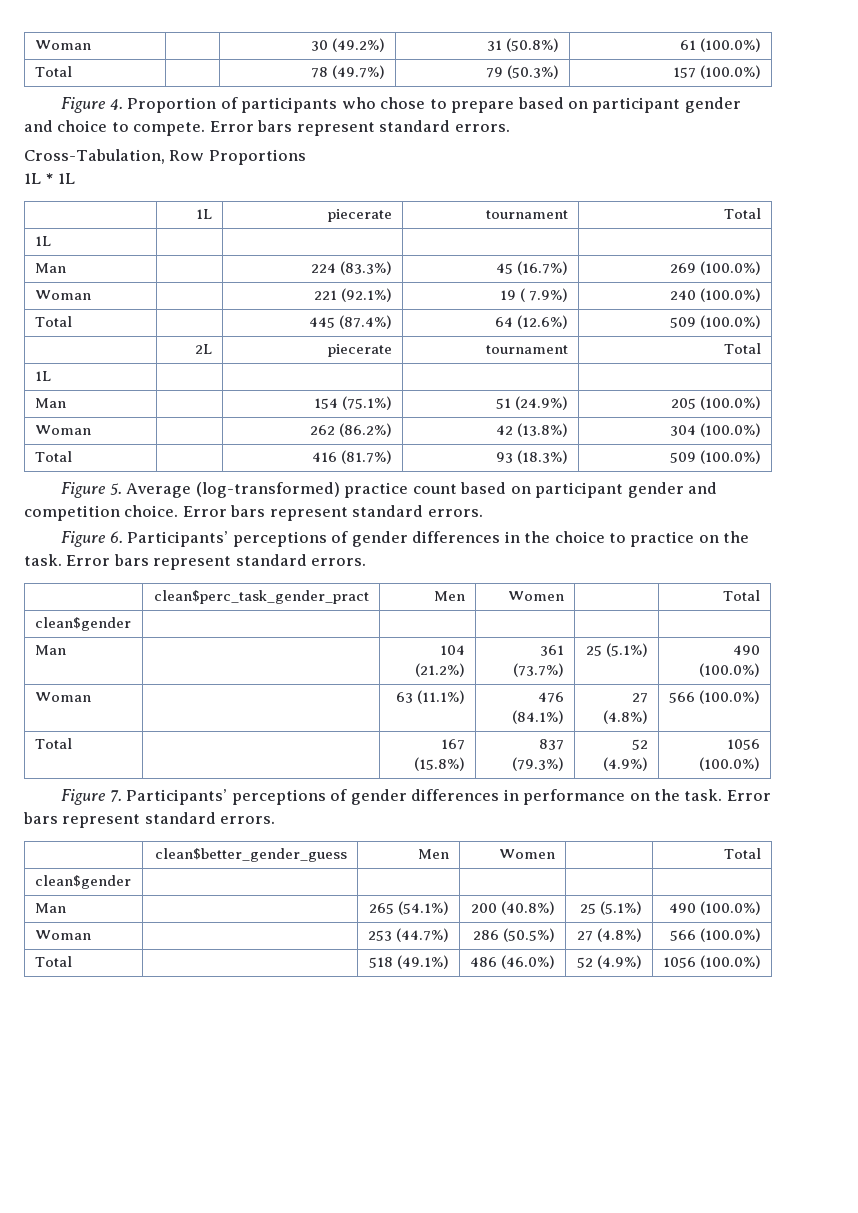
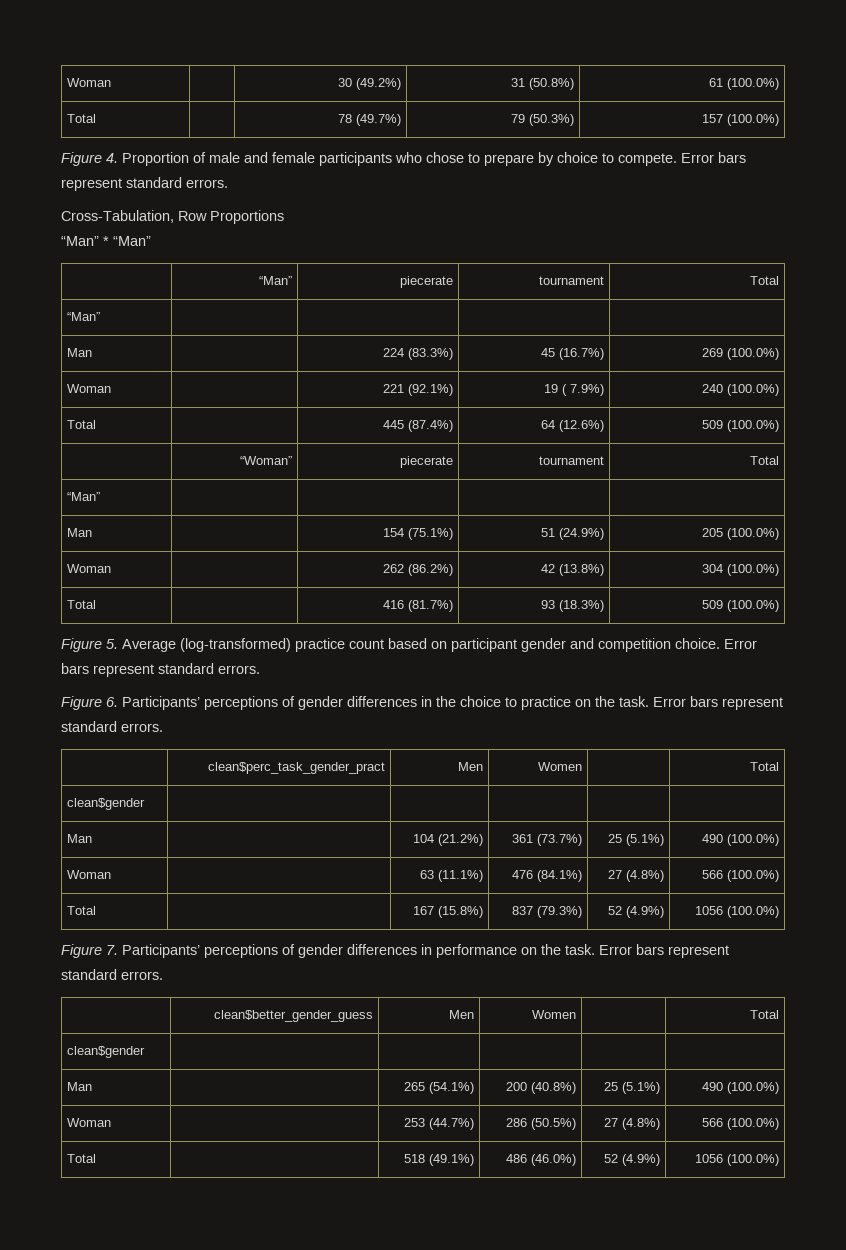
(238, 103) none -> [209,152,315,163] male and female
[517,97,741,113] [24,120,53,132] based on participant gender and -> [538,152,554,166] by
[24,173,75,184] [196,209,213,219] [328,209,393,222] [486,210,569,219] [724,208,762,219] [34,236,51,246] 1L * 1L // | 1L | piecerate | tournament | Total // 1L -> [61,236,151,246] [258,276,292,285] [399,276,453,288] [538,276,604,285] [749,276,779,285] [67,312,101,321] “Man” * “Man” // | “Man” | piecerate | tournament | Total // “Man”
[195,344,213,354] [328,344,393,357] [486,345,569,354] [724,343,762,354] [34,371,51,381] 2L | piecerate | tournament | Total // 1L -> [239,456,292,465] [399,456,453,468] [538,456,604,465] [749,456,779,465] [67,492,101,501] “Woman” | piecerate | tournament | Total // “Man”

